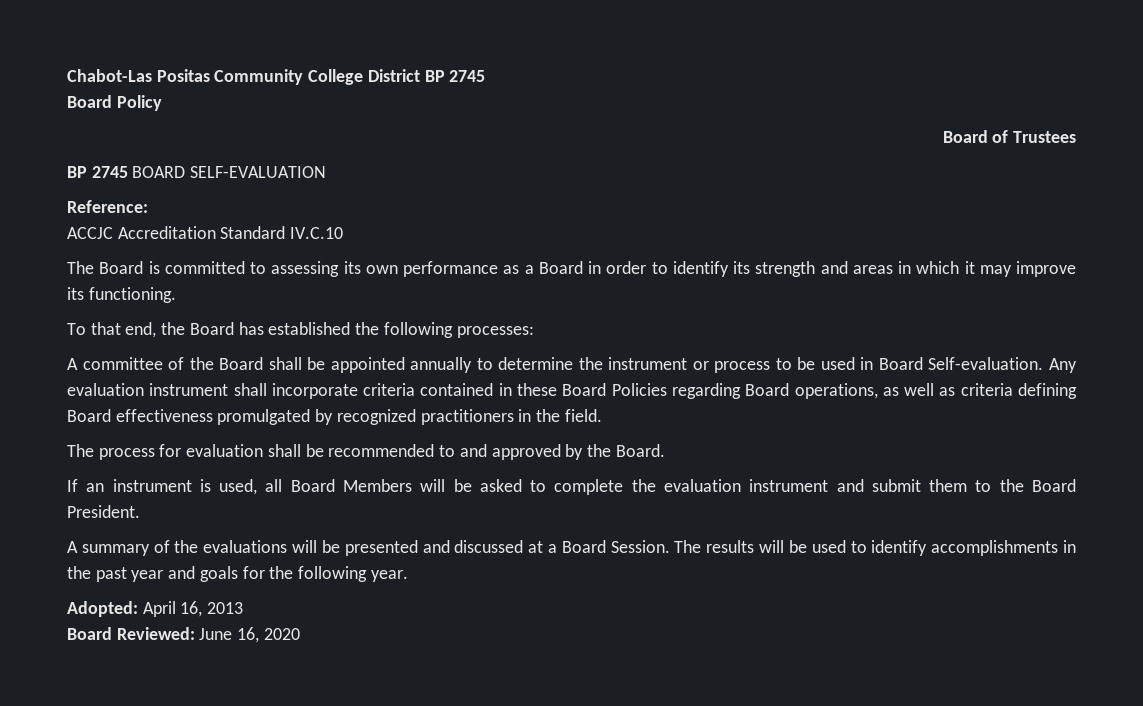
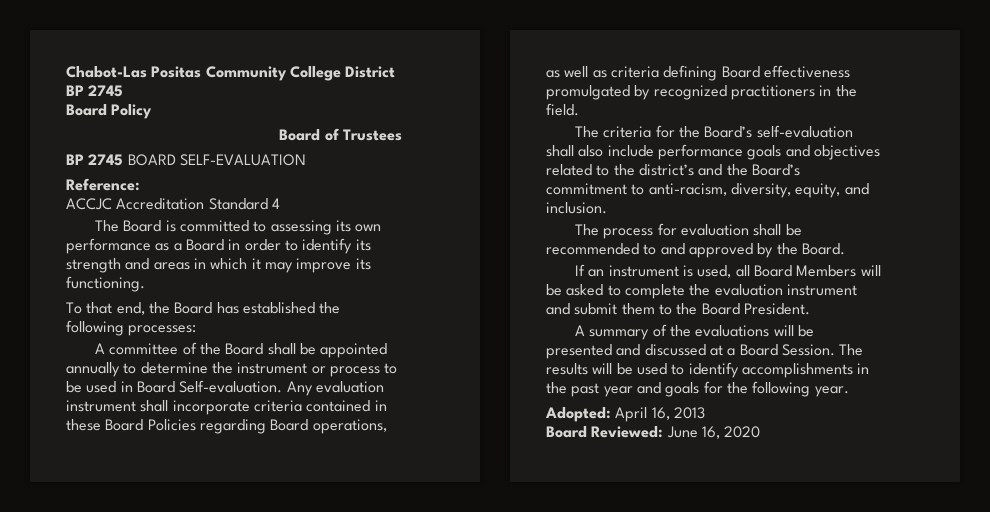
[290,227,344,239] IV.C.10 -> [271,198,280,209] 4
(602, 415) none -> [575,125,853,138] [546,144,880,160] [546,164,800,176] [546,183,869,198] [546,202,607,214] // The criteria for the Board’s self-evaluation shall also include performance goals and objectives related to the district’s and the Board’s commitment to anti-racism, diversity, equity, and inclusion.

